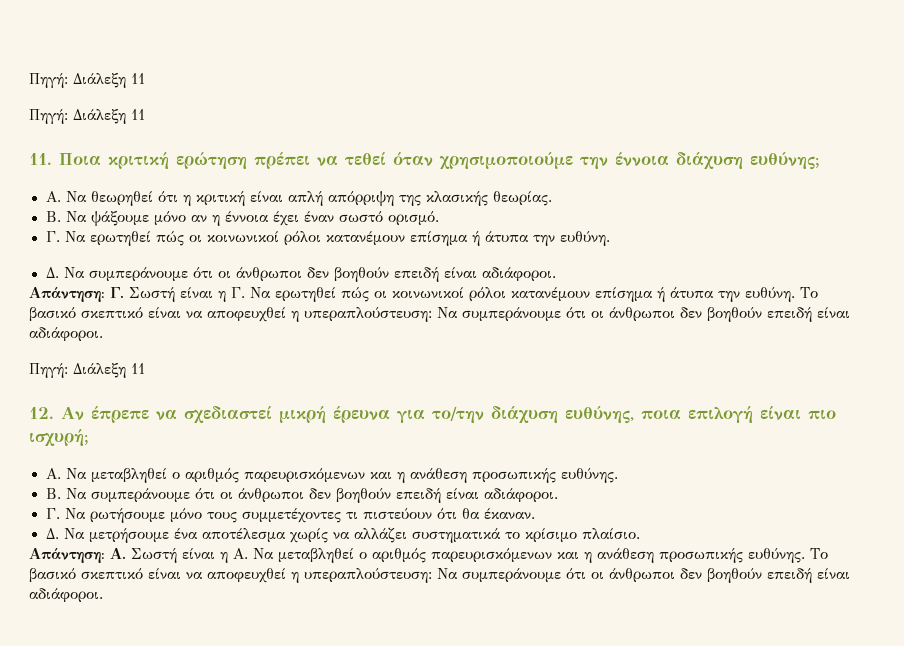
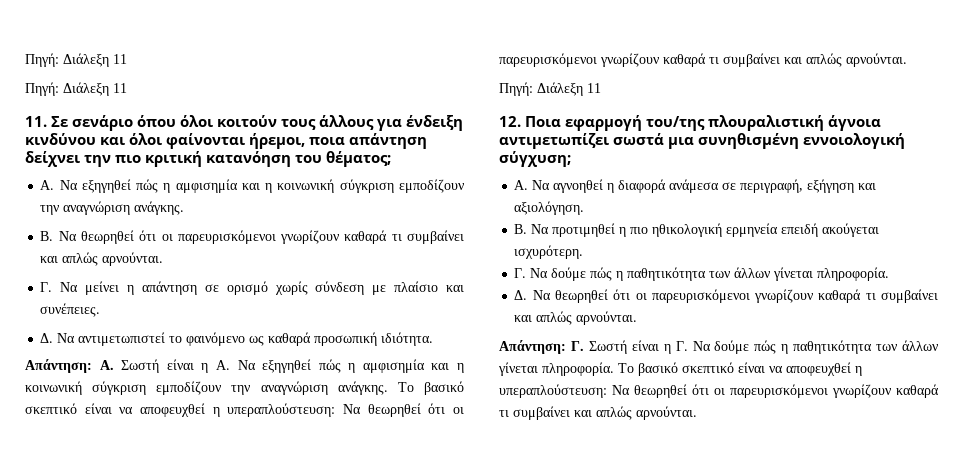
[59,152,819,170] [45,191,552,206] [45,211,439,226] [45,231,610,246] [45,267,556,282] [29,287,818,302] [29,307,850,322] [29,327,103,341] [29,363,145,378] [29,406,836,424] [29,429,88,446] [45,468,618,483] [45,488,558,503] [45,508,535,523] [45,527,640,543] [29,548,828,563] [29,568,850,583] [29,588,103,602] Ποια κριτική ερώτηση πρέπει να τεθεί όταν χρησιμοποιούμε την έννοια διάχυση ευθύνης; // Α. Να θεωρηθεί ότι η κριτική είναι απλή απόρριψη της κλασικής θεωρίας. // Β. Να ψάξουμε μόνο αν η έννοια έχει έναν σωστό ορισμό. // Γ. Να ερωτηθεί πώς οι κοινωνικοί ρόλοι κατανέμουν επίσημα ή άτυπα την ευθύνη. // Δ. Να συμπεράνουμε ότι οι άνθρωποι δεν βοηθούν επειδή είναι αδιάφοροι. // Απάντηση: Γ. Σωστή είναι η Γ. Να ερωτηθεί πώς οι κοινωνικοί ρόλοι κατανέμουν επίσημα ή άτυπα την ευθύνη. Το βασικό σκεπτικό είναι να αποφευχθεί η υπεραπλούστευση: Να συμπεράνουμε ότι οι άνθρωποι δεν βοηθούν επειδή είναι αδιάφοροι. // Πηγή: Διάλεξη 11 // 12. Αν έπρεπε να σχεδιαστεί μικρή έρευνα για το/την διάχυση ευθύνης, ποια επιλογή είναι πιο ισχυρή; // Α. Να μεταβληθεί ο αριθμός παρευρισκόμενων και η ανάθεση προσωπικής ευθύνης. // Β. Να συμπεράνουμε ότι οι άνθρωποι δεν βοηθούν επειδή είναι αδιάφοροι. // Γ. Να ρωτήσουμε μόνο τους συμμετέχοντες τι πιστεύουν ότι θα έκαναν. // Δ. Να μετρήσουμε ένα αποτέλεσμα χωρίς να αλλάζει συστηματικά το κρίσιμο πλαίσιο. // Απάντηση: Α. Σωστή είναι η Α. Να μεταβληθεί ο αριθμός παρευρισκόμενων και η ανάθεση προσωπικής ευθύνης. Το βασικό σκεπτικό είναι να αποφευχθεί η υπεραπλούστευση: Να συμπεράνουμε ότι οι άνθρωποι δεν βοηθούν επειδή είναι αδιάφοροι. -> [51,115,463,131] [25,133,427,149] [25,151,391,167] [40,179,464,193] [40,201,185,215] [40,230,464,244] [40,252,164,266] [40,281,464,295] [40,303,101,317] [40,332,434,346] [25,359,464,373] [25,381,465,395] [25,403,465,417] [499,53,907,67] [499,82,601,96] [499,115,881,131] [499,133,905,149] [499,151,571,167] [514,179,877,193] [514,201,585,215] [514,223,880,237] [514,245,584,259] [514,267,890,281] [514,289,938,303] [514,311,638,325] [499,340,938,354] [498,362,862,376] [499,384,939,398] [499,406,697,420] Σε σενάριο όπου όλοι κοιτούν τους άλλους για ένδειξη κινδύνου και όλοι φαίνονται ήρεμοι, ποια απάντηση δείχνει την πιο κριτική κατανόηση του θέματος; // Α. Να εξηγηθεί πώς η αμφισημία και η κοινωνική σύγκριση εμποδίζουν την αναγνώριση ανάγκης. // Β. Να θεωρηθεί ότι οι παρευρισκόμενοι γνωρίζουν καθαρά τι συμβαίνει και απλώς αρνούνται. // Γ. Να μείνει η απάντηση σε ορισμό χωρίς σύνδεση με πλαίσιο και συνέπειες. // Δ. Να αντιμετωπιστεί το φαινόμενο ως καθαρά προσωπική ιδιότητα. // Απάντηση: Α. Σωστή είναι η Α. Να εξηγηθεί πώς η αμφισημία και η κοινωνική σύγκριση εμποδίζουν την αναγνώριση ανάγκης. Το βασικό σκεπτικό είναι να αποφευχθεί η υπεραπλούστευση: Να θεωρηθεί ότι οι παρευρισκόμενοι γνωρίζουν καθαρά τι συμβαίνει και απλώς αρνούνται. // Πηγή: Διάλεξη 11 // 12. Ποια εφαρμογή του/της πλουραλιστική άγνοια αντιμετωπίζει σωστά μια συνηθισμένη εννοιολογική σύγχυση; // Α. Να αγνοηθεί η διαφορά ανάμεσα σε περιγραφή, εξήγηση και αξιολόγηση. // Β. Να προτιμηθεί η πιο ηθικολογική ερμηνεία επειδή ακούγεται ισχυρότερη. // Γ. Να δούμε πώς η παθητικότητα των άλλων γίνεται πληροφορία. // Δ. Να θεωρηθεί ότι οι παρευρισκόμενοι γνωρίζουν καθαρά τι συμβαίνει και απλώς αρνούνται. // Απάντηση: Γ. Σωστή είναι η Γ. Να δούμε πώς η παθητικότητα των άλλων γίνεται πληροφορία. Το βασικό σκεπτικό είναι να αποφευχθεί η υπεραπλούστευση: Να θεωρηθεί ότι οι παρευρισκόμενοι γνωρίζουν καθαρά τι συμβαίνει και απλώς αρνούνται.

